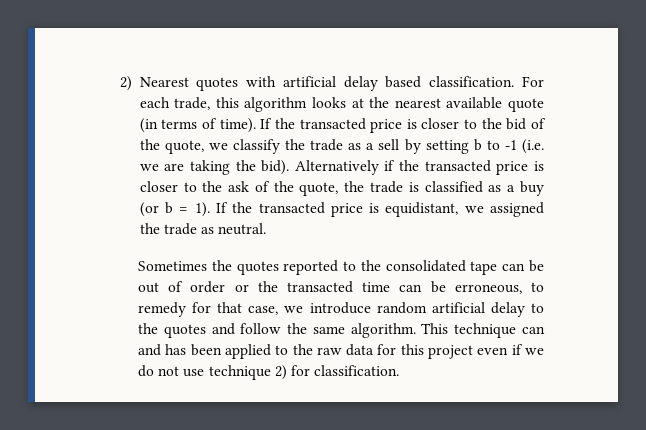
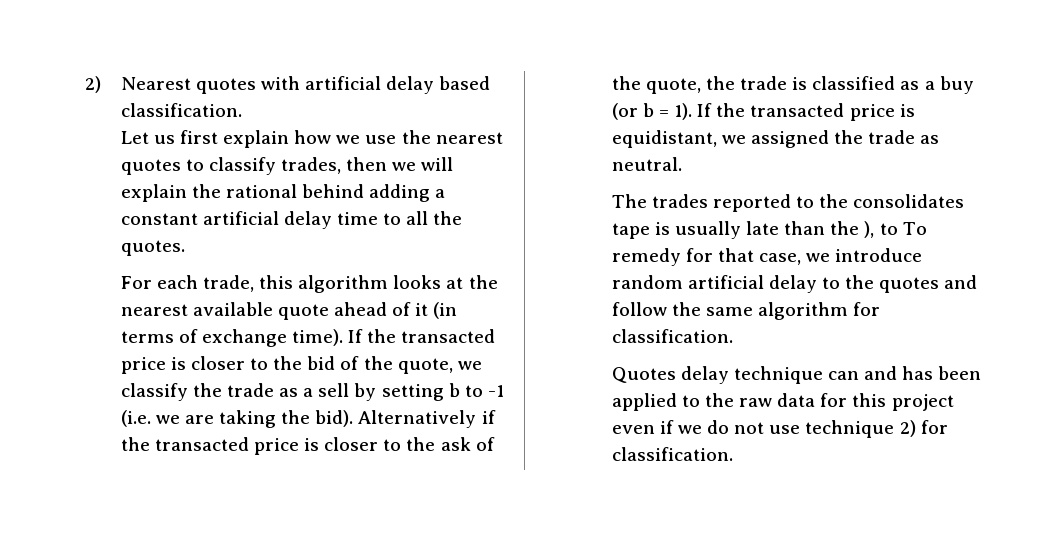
(515, 81) none -> [120,130,503,148] [120,157,454,175] [120,184,446,202] [120,211,463,229] [120,240,185,256] // Let us first explain how we use the nearest quotes to classify trades, then we will explain the rational behind adding a constant artificial delay time to all the quotes. //
(544, 105) none -> [334,302,429,316] ahead of it
(217, 123) none -> [201,329,287,347] exchange
[137,260,544,275] [137,281,544,294] Sometimes the quotes reported to the consolidated tape can be out of order or the transacted time can be erroneous, to -> [611,194,965,212] [611,221,927,239] The trades reported to the consolidates tape is usually late than the ), to To
[350,323,449,338] algorithm. This -> [758,302,881,320] [611,329,733,343] [611,366,729,384] algorithm for classification. // Quotes delay

